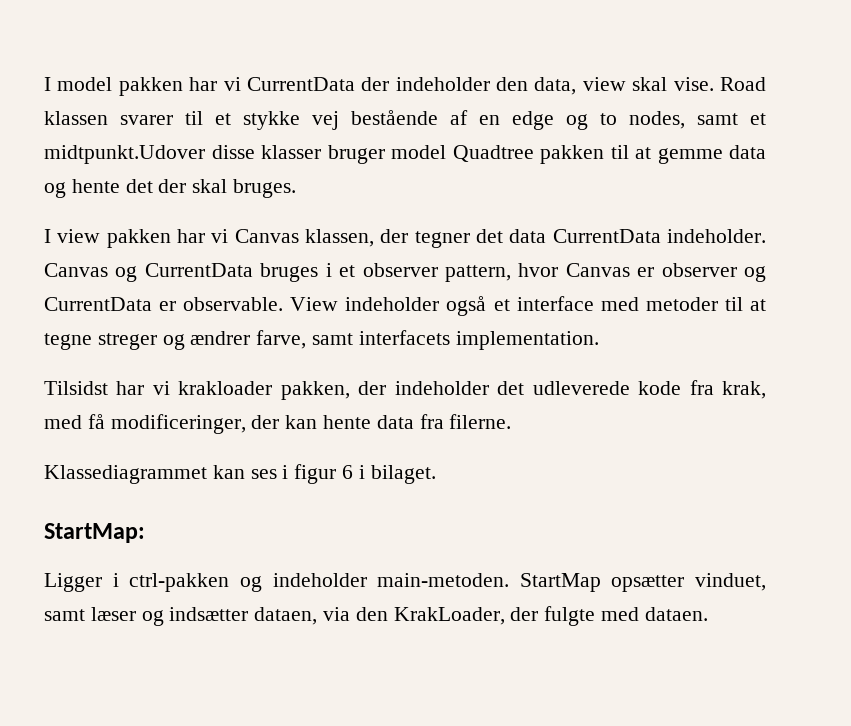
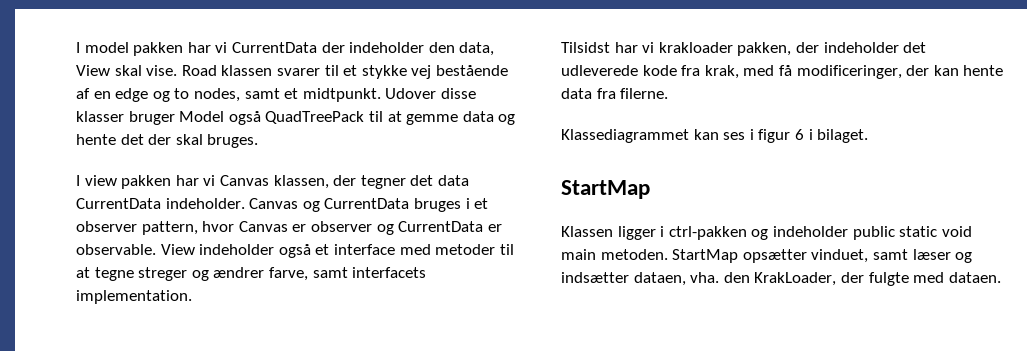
[582,77,626,91] view -> [76,65,110,76] View
[44,145,205,164] midtpunkt.Udover -> [302,88,437,102] midtpunkt. Udover
[391,145,604,164] model Quadtree pakken -> [179,111,365,125] Model også QuadTreePack
[44,523,145,543] [44,573,102,592] StartMap: // Ligger -> [561,180,650,199] [561,226,656,240] StartMap // Klassen ligger
[377,573,510,587] main-metoden. -> [852,226,972,240] [561,249,668,260] public static void main metoden.
[323,607,351,621] via -> [690,272,720,283] vha.

